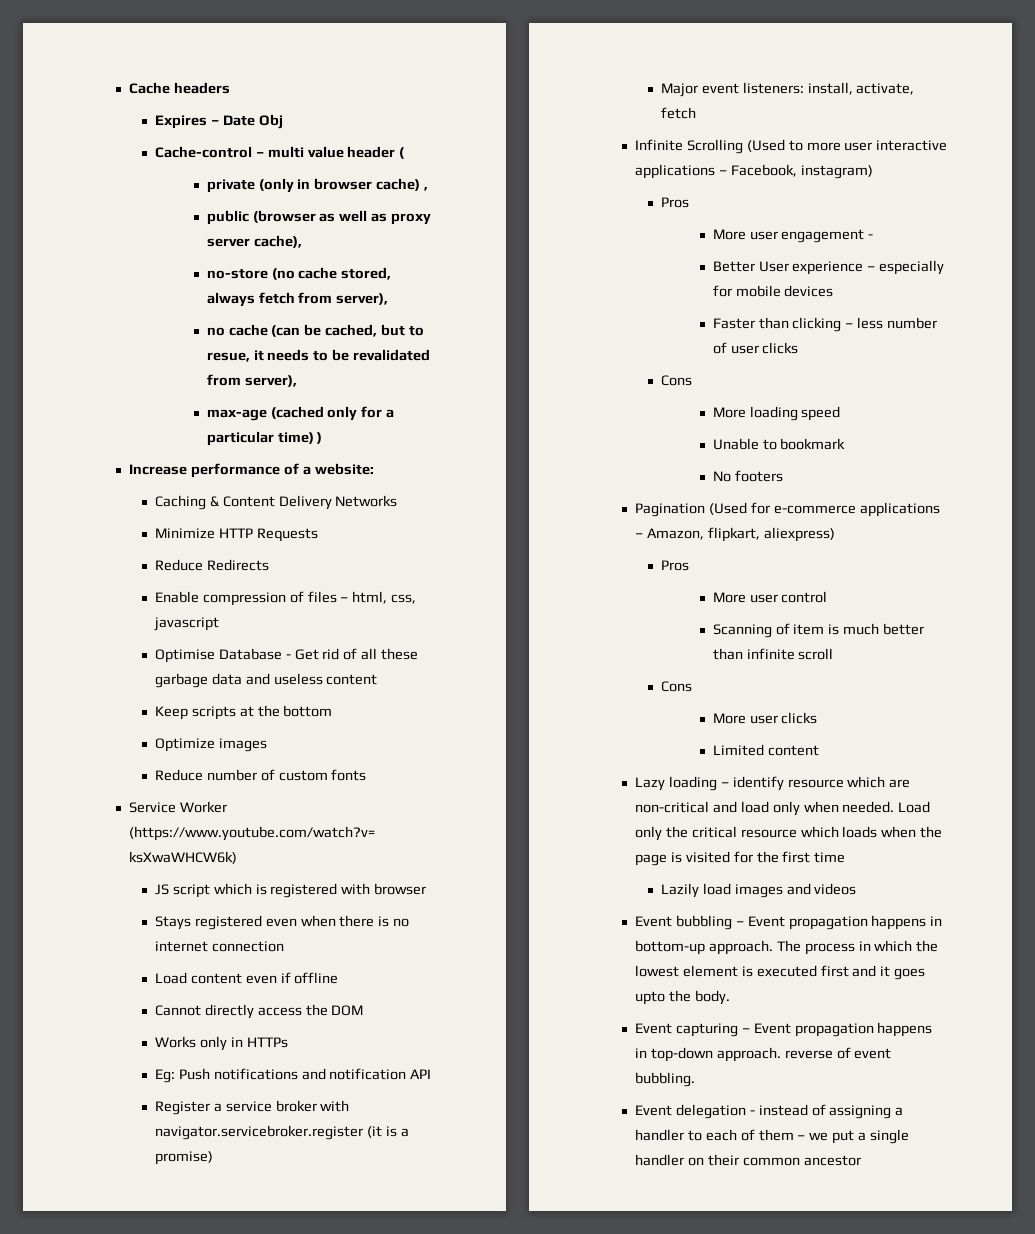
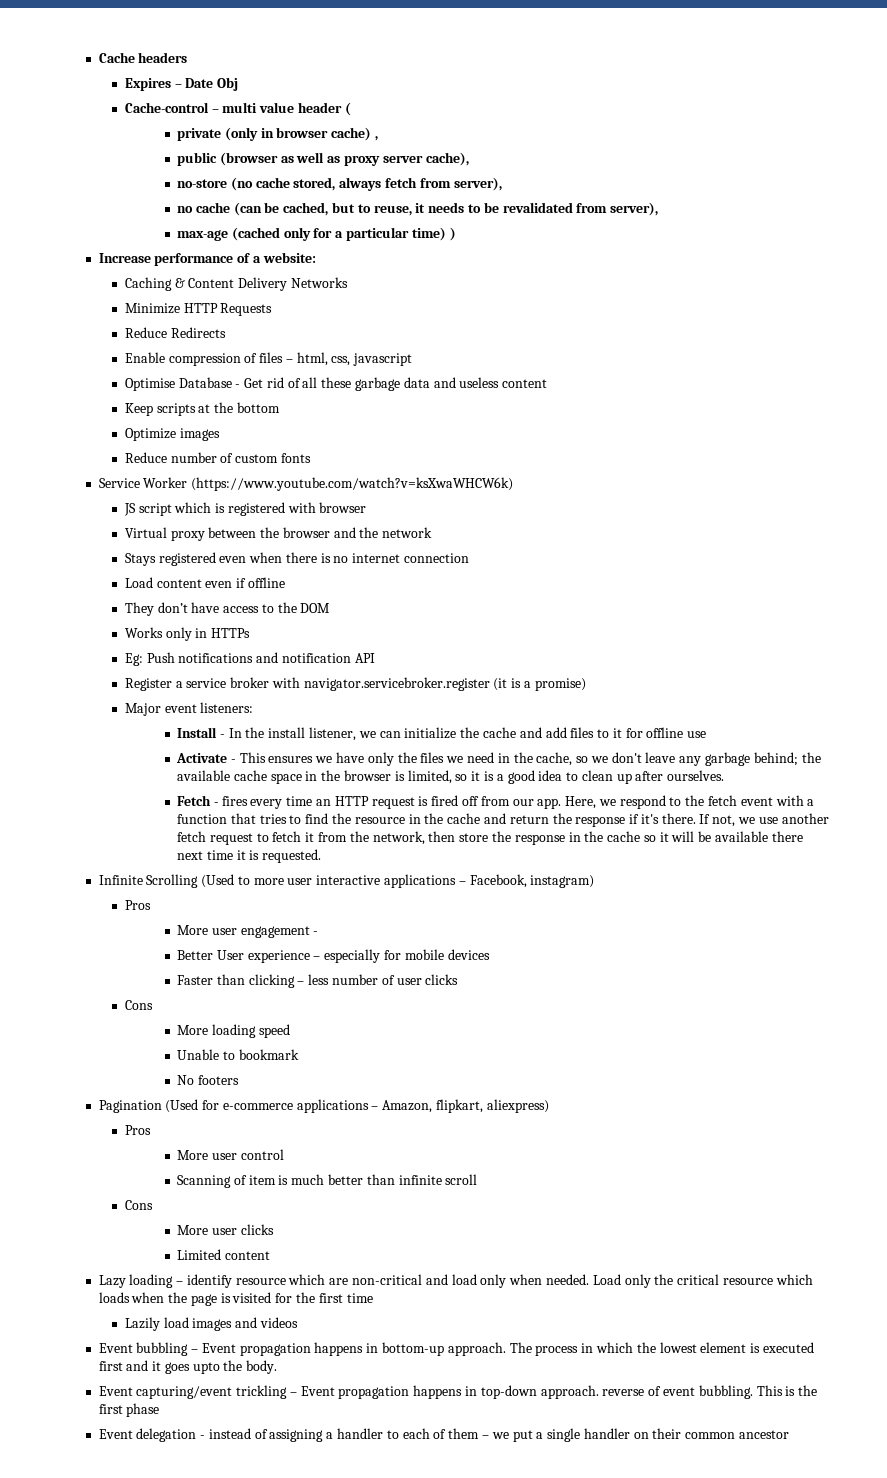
[206,352,250,362] resue, -> [373,205,412,216] reuse,
(427, 889) none -> [124,527,433,541] // Virtual proxy between the browser and the network
[154,1004,302,1019] Cannot directly access -> [124,602,274,616] They don’t have access to
[807,82,915,95] [660,107,696,119] install, activate, fetch -> [177,727,707,741] [176,752,821,766] [177,770,725,784] [177,795,815,809] [177,813,829,827] [177,831,803,845] [177,849,322,863] // Install - In the install listener, we can initialize the cache and add files to it for offline use // Activate - This ensures we have only the files we need in the cache, so we don't leave any garbage behind; the available cache space in the browser is limited, so it is a good idea to clean up after ourselves. // Fetch - fires every time an HTTP request is fired off from our app. Here, we respond to the fetch event with a function that tries to find the resource in the cache and return the response if it's there. If not, we use another fetch request to fetch it from the network, then store the response in the cache so it will be available there next time it is requested.
[675,1023,738,1037] capturing -> [136,1385,288,1399] capturing/event trickling
(695, 1079) none -> [756,1385,818,1396] [98,1403,160,1417] This is the first phase

